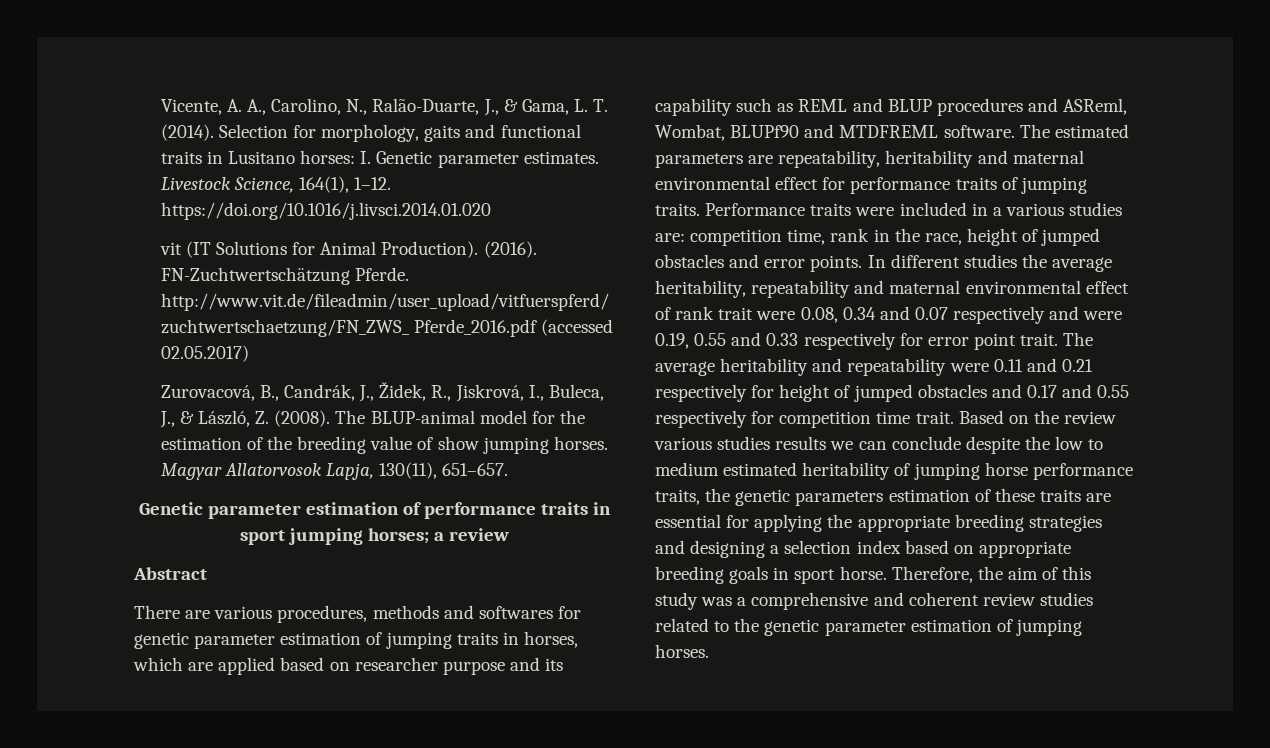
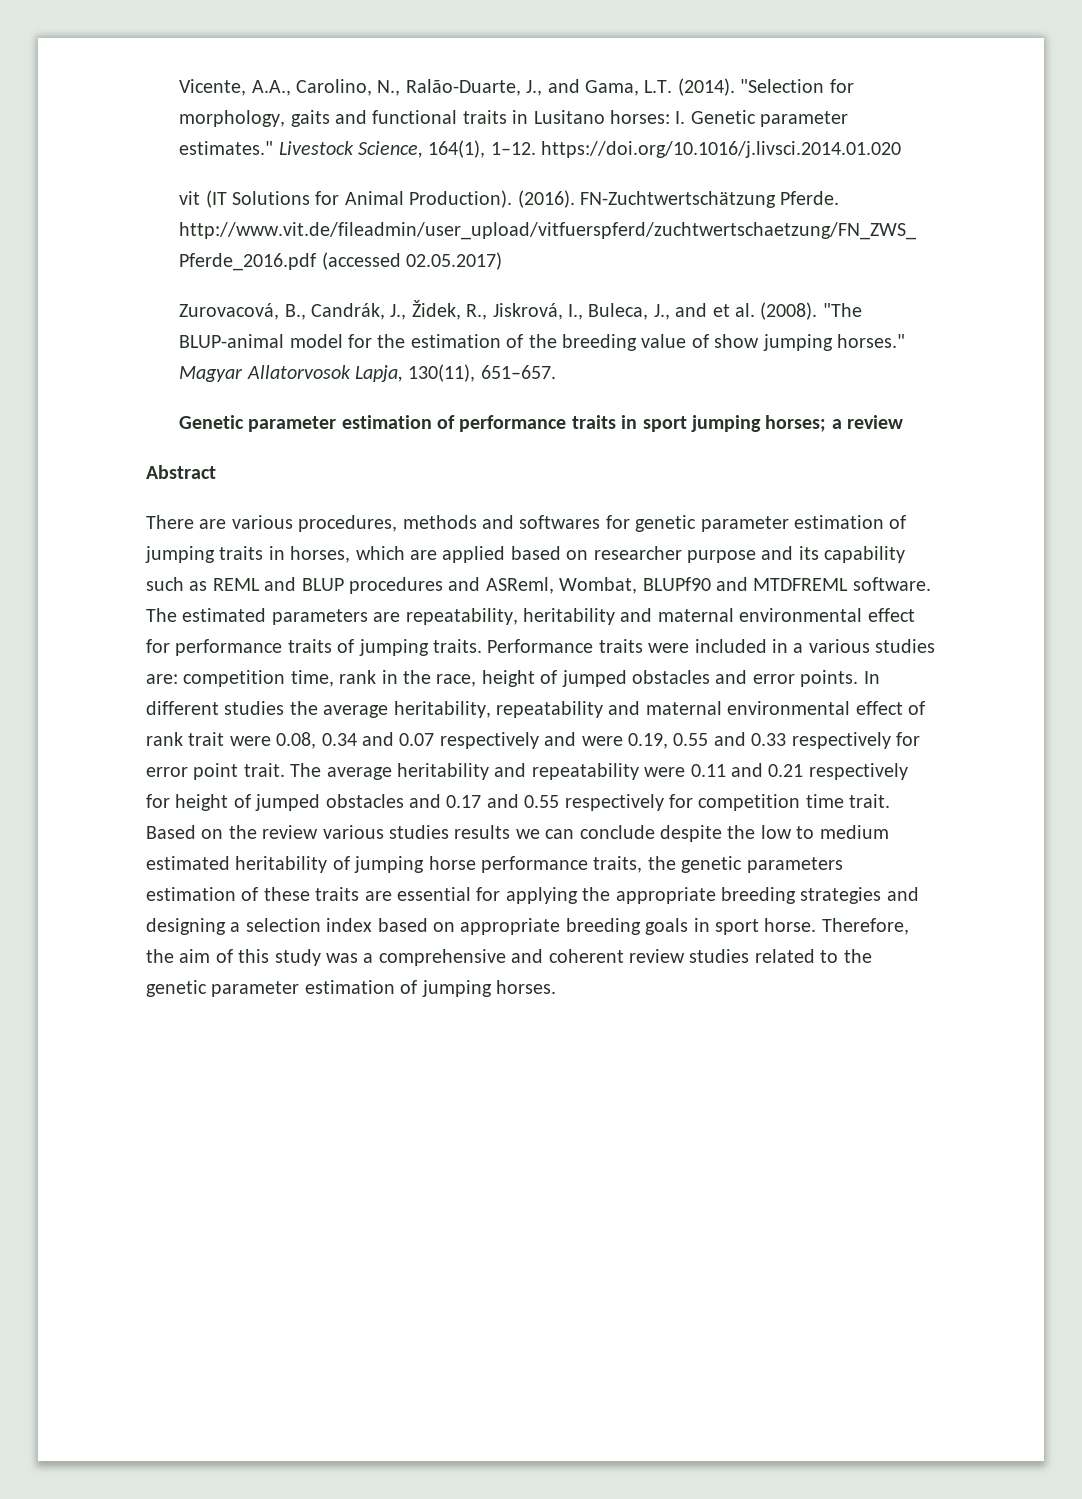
[226,99,267,115] A. A., -> [251,80,291,96] A.A.,
[503,99,609,115] [160,124,288,141] & Gama, L. T. (2014). Selection -> [547,78,825,96] and Gama, L.T. (2014). "Selection
[523,151,599,164] estimates. -> [179,141,274,155] estimates."
[179,410,366,427] & László, Z. (2008). The -> [675,302,862,320] and et al. (2008). "The
[553,436,608,450] horses. -> [836,334,905,348] horses."

